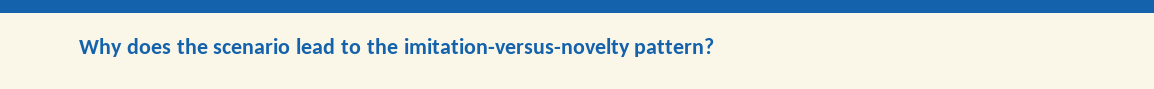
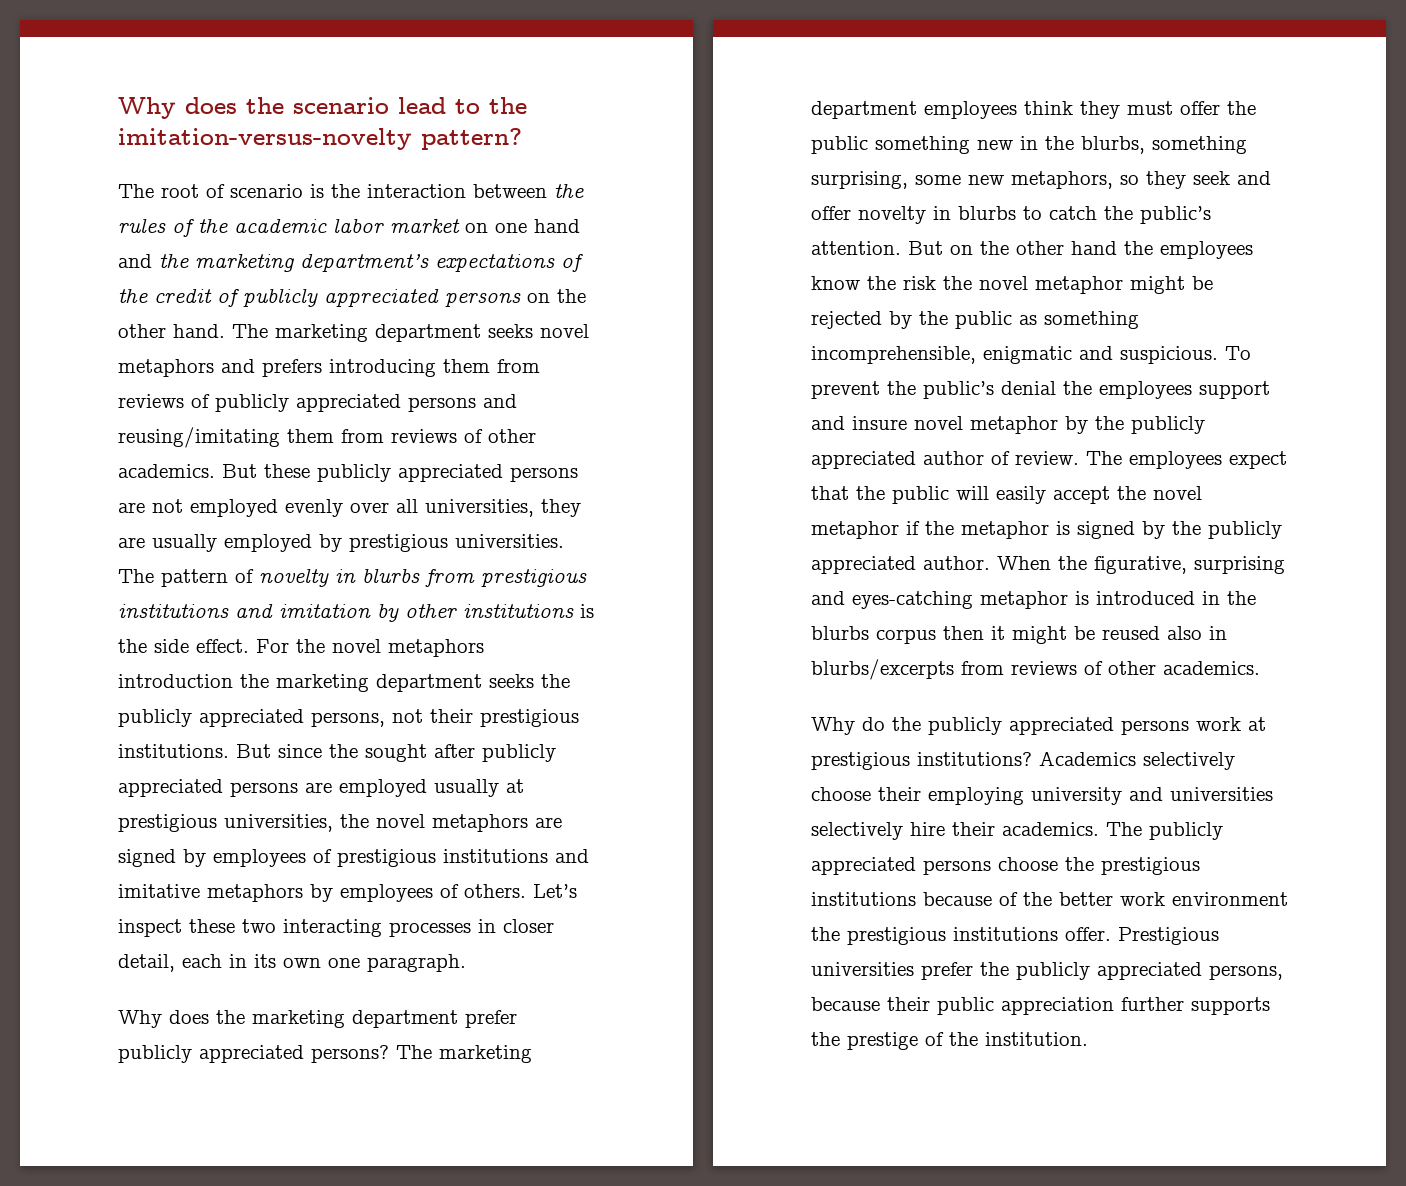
(715, 47) none -> [118,184,584,198] [118,218,580,237] [118,254,583,272] [118,288,586,307] [118,324,589,342] [118,359,540,377] [118,394,517,412] [118,427,536,448] [118,464,578,482] [118,499,581,517] [118,534,564,552] [118,568,587,587] [118,603,594,622] [118,639,484,657] [118,674,570,692] [118,709,579,727] [118,744,556,762] [118,779,524,797] [118,814,562,832] [118,849,589,867] [118,884,577,902] [118,919,554,937] [118,954,466,972] [118,1010,517,1028] [118,1045,532,1063] [811,101,1256,119] [811,136,1247,154] [811,171,1271,189] [811,206,1211,224] [811,241,1253,259] [811,276,1213,294] [811,311,1139,329] [811,346,1251,364] [811,381,1270,399] [811,416,1205,434] [811,451,1287,469] [811,486,1202,504] [811,521,1282,539] [811,556,1285,574] [811,591,1256,609] [811,626,1227,644] [811,659,1260,680] [811,717,1266,735] [811,751,1235,770] [811,787,1273,805] [811,822,1223,840] [811,857,1200,875] [811,892,1288,906] [811,927,1219,945] [811,962,1283,980] [811,997,1270,1015] [811,1032,1088,1050] // The root of scenario is the interaction between the rules of the academic labor market on one hand and the marketing department’s expectations of the credit of publicly appreciated persons on the other hand. The marketing department seeks novel metaphors and prefers introducing them from reviews of publicly appreciated persons and reusing/imitating them from reviews of other academics. But these publicly appreciated persons are not employed evenly over all universities, they are usually employed by prestigious universities. The pattern of novelty in blurbs from prestigious institutions and imitation by other institutions is the side effect. For the novel metaphors introduction the marketing department seeks the publicly appreciated persons, not their prestigious institutions. But since the sought after publicly appreciated persons are employed usually at prestigious universities, the novel metaphors are signed by employees of prestigious institutions and imitative metaphors by employees of others. Let’s inspect these two interacting processes in closer detail, each in its own one paragraph. // Why does the marketing department prefer publicly appreciated persons? The marketing department employees think they must offer the public something new in the blurbs, something surprising, some new metaphors, so they seek and offer novelty in blurbs to catch the public’s attention. But on the other hand the employees know the risk the novel metaphor might be rejected by the public as something incomprehensible, enigmatic and suspicious. To prevent the public’s denial the employees support and insure novel metaphor by the publicly appreciated author of review. The employees expect that the public will easily accept the novel metaphor if the metaphor is signed by the publicly appreciated author. When the figurative, surprising and eyes-catching metaphor is introduced in the blurbs corpus then it might be reused also in blurbs/excerpts from reviews of other academics. // Why do the publicly appreciated persons work at prestigious institutions? Academics selectively choose their employing university and universities selectively hire their academics. The publicly appreciated persons choose the prestigious institutions because of the better work environment the prestigious institutions offer. Prestigious universities prefer the publicly appreciated persons, because their public appreciation further supports the prestige of the institution.

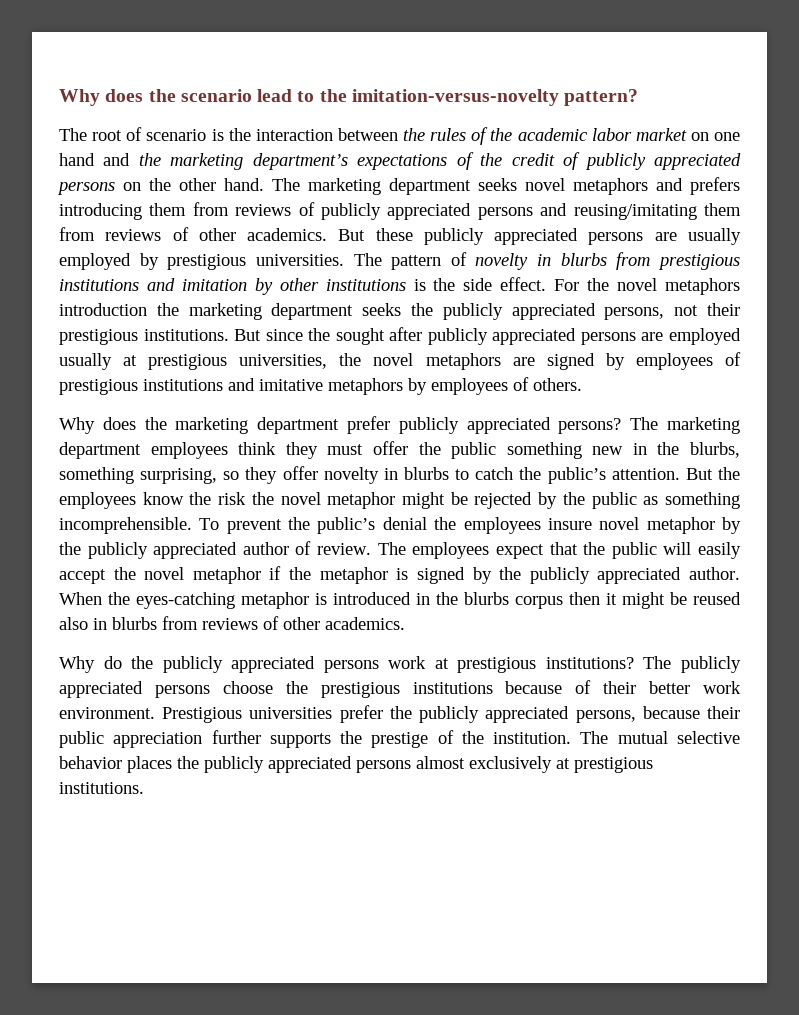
[152,499,581,517] [118,537,145,548] not employed evenly over all universities, they are -> (677, 236) none
[533,884,577,898] [118,919,554,937] [118,954,466,972] Let’s inspect these two interacting processes in closer detail, each in its own one paragraph. -> (582, 384) none
[915,171,1271,189] some new metaphors, so they seek and -> [223,467,278,484] so they
[950,241,1117,255] on the other hand -> (713, 474) none
[811,346,1218,364] incomprehensible, enigmatic and suspicious. -> [59,517,192,534] incomprehensible.
[1199,381,1270,399] [811,416,845,430] support and -> (541, 525) none
[1094,556,1285,574] [811,591,845,605] figurative, surprising and -> (130, 598) none
[811,659,954,680] blurbs/excerpts -> [112,617,157,630] blurbs
[1039,751,1235,770] [811,787,1273,805] [811,822,1099,840] Academics selectively choose their employing university and universities selectively hire their academics. -> (634, 663) none
[1023,892,1052,906] the -> [603,681,637,694] their
[1172,892,1288,906] [811,927,1111,945] environment the prestigious institutions offer. -> [59,707,155,719] environment.
(1088, 1039) none -> [580,731,740,744] [59,756,653,773] [59,782,144,794] The mutual selective behavior places the publicly appreciated persons almost exclusively at prestigious institutions.

